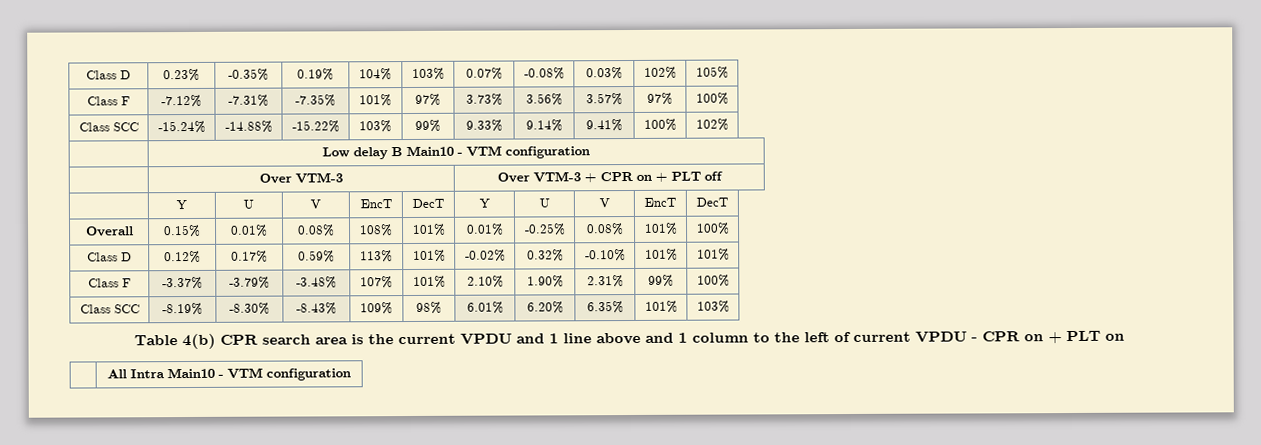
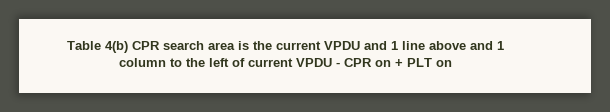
[86,70,131,80] [163,68,200,82] [228,68,269,81] [297,68,334,81] [359,68,392,81] [411,67,445,80] [465,67,503,80] [523,67,565,80] [585,67,623,80] [643,66,677,79] [695,66,729,79] [87,96,130,106] [161,94,202,108] [228,94,269,107] [295,94,336,107] [359,94,392,107] [415,93,441,106] [465,93,503,106] [525,93,563,106] [585,93,623,106] [647,92,673,105] [695,92,729,105] [78,122,139,132] [157,120,206,134] [224,120,273,133] [291,120,340,133] [359,120,392,133] [415,119,441,132] [465,119,503,132] [525,119,563,132] [585,119,623,132] [643,118,677,131] [695,118,729,131] [322,145,590,160] [259,172,343,184] [496,171,723,183] [176,200,187,210] [243,199,254,209] [310,199,321,209] [359,199,392,209] [412,198,444,208] [478,198,490,208] [538,198,550,208] [598,198,610,208] [644,197,676,207] [696,197,728,207] [85,226,134,237] [164,224,201,238] [231,224,268,237] [298,224,335,237] [360,224,393,237] [412,223,446,236] [466,223,504,236] [524,223,566,236] [586,223,624,236] [644,222,678,235] [696,222,730,235] [87,252,132,262] [164,250,201,264] [231,250,268,263] [298,250,335,263] [360,250,393,263] [412,249,446,262] [464,249,506,262] [526,249,564,262] [584,249,626,262] [644,248,678,261] [696,248,730,261] [88,278,131,288] [162,276,203,290] [229,276,270,289] [296,276,337,289] [360,276,393,289] [412,275,446,288] [466,275,504,288] [526,275,564,288] [586,275,624,288] [648,274,674,287] [696,274,730,287] [79,304,140,314] [162,302,203,316] [229,302,270,315] [296,302,337,315] [360,302,393,315] [416,301,442,314] [466,301,504,314] [526,301,564,314] [586,301,624,314] [644,300,678,313] [696,300,730,313] Class D | 0.23% | -0.35% | 0.19% | 104% | 103% | 0.07% | -0.08% | 0.03% | 102% | 105% // Class F | -7.12% | -7.31% | -7.35% | 101% | 97% | 3.73% | 3.56% | 3.57% | 97% | 100% // Class SCC | -15.24% | -14.88% | -15.22% | 103% | 99% | 9.33% | 9.14% | 9.41% | 100% | 102% // | Low delay B Main10 - VTM configuration // | Over VTM-3 | Over VTM-3 + CPR on + PLT off // | Y | U | V | EncT | DecT | Y | U | V | EncT | DecT // Overall | 0.15% | 0.01% | 0.08% | 108% | 101% | 0.01% | -0.25% | 0.08% | 101% | 100% // Class D | 0.12% | 0.17% | 0.59% | 113% | 101% | -0.02% | 0.32% | -0.10% | 101% | 101% // Class F | -3.37% | -3.79% | -3.48% | 107% | 101% | 2.10% | 1.90% | 2.31% | 99% | 100% // Class SCC | -8.19% | -8.30% | -8.43% | 109% | 98% | 6.01% | 6.20% | 6.35% | 101% | 103% // -> (67, 45) none
[107,367,351,381] // | All Intra Main10 - VTM configuration -> (452, 63) none

